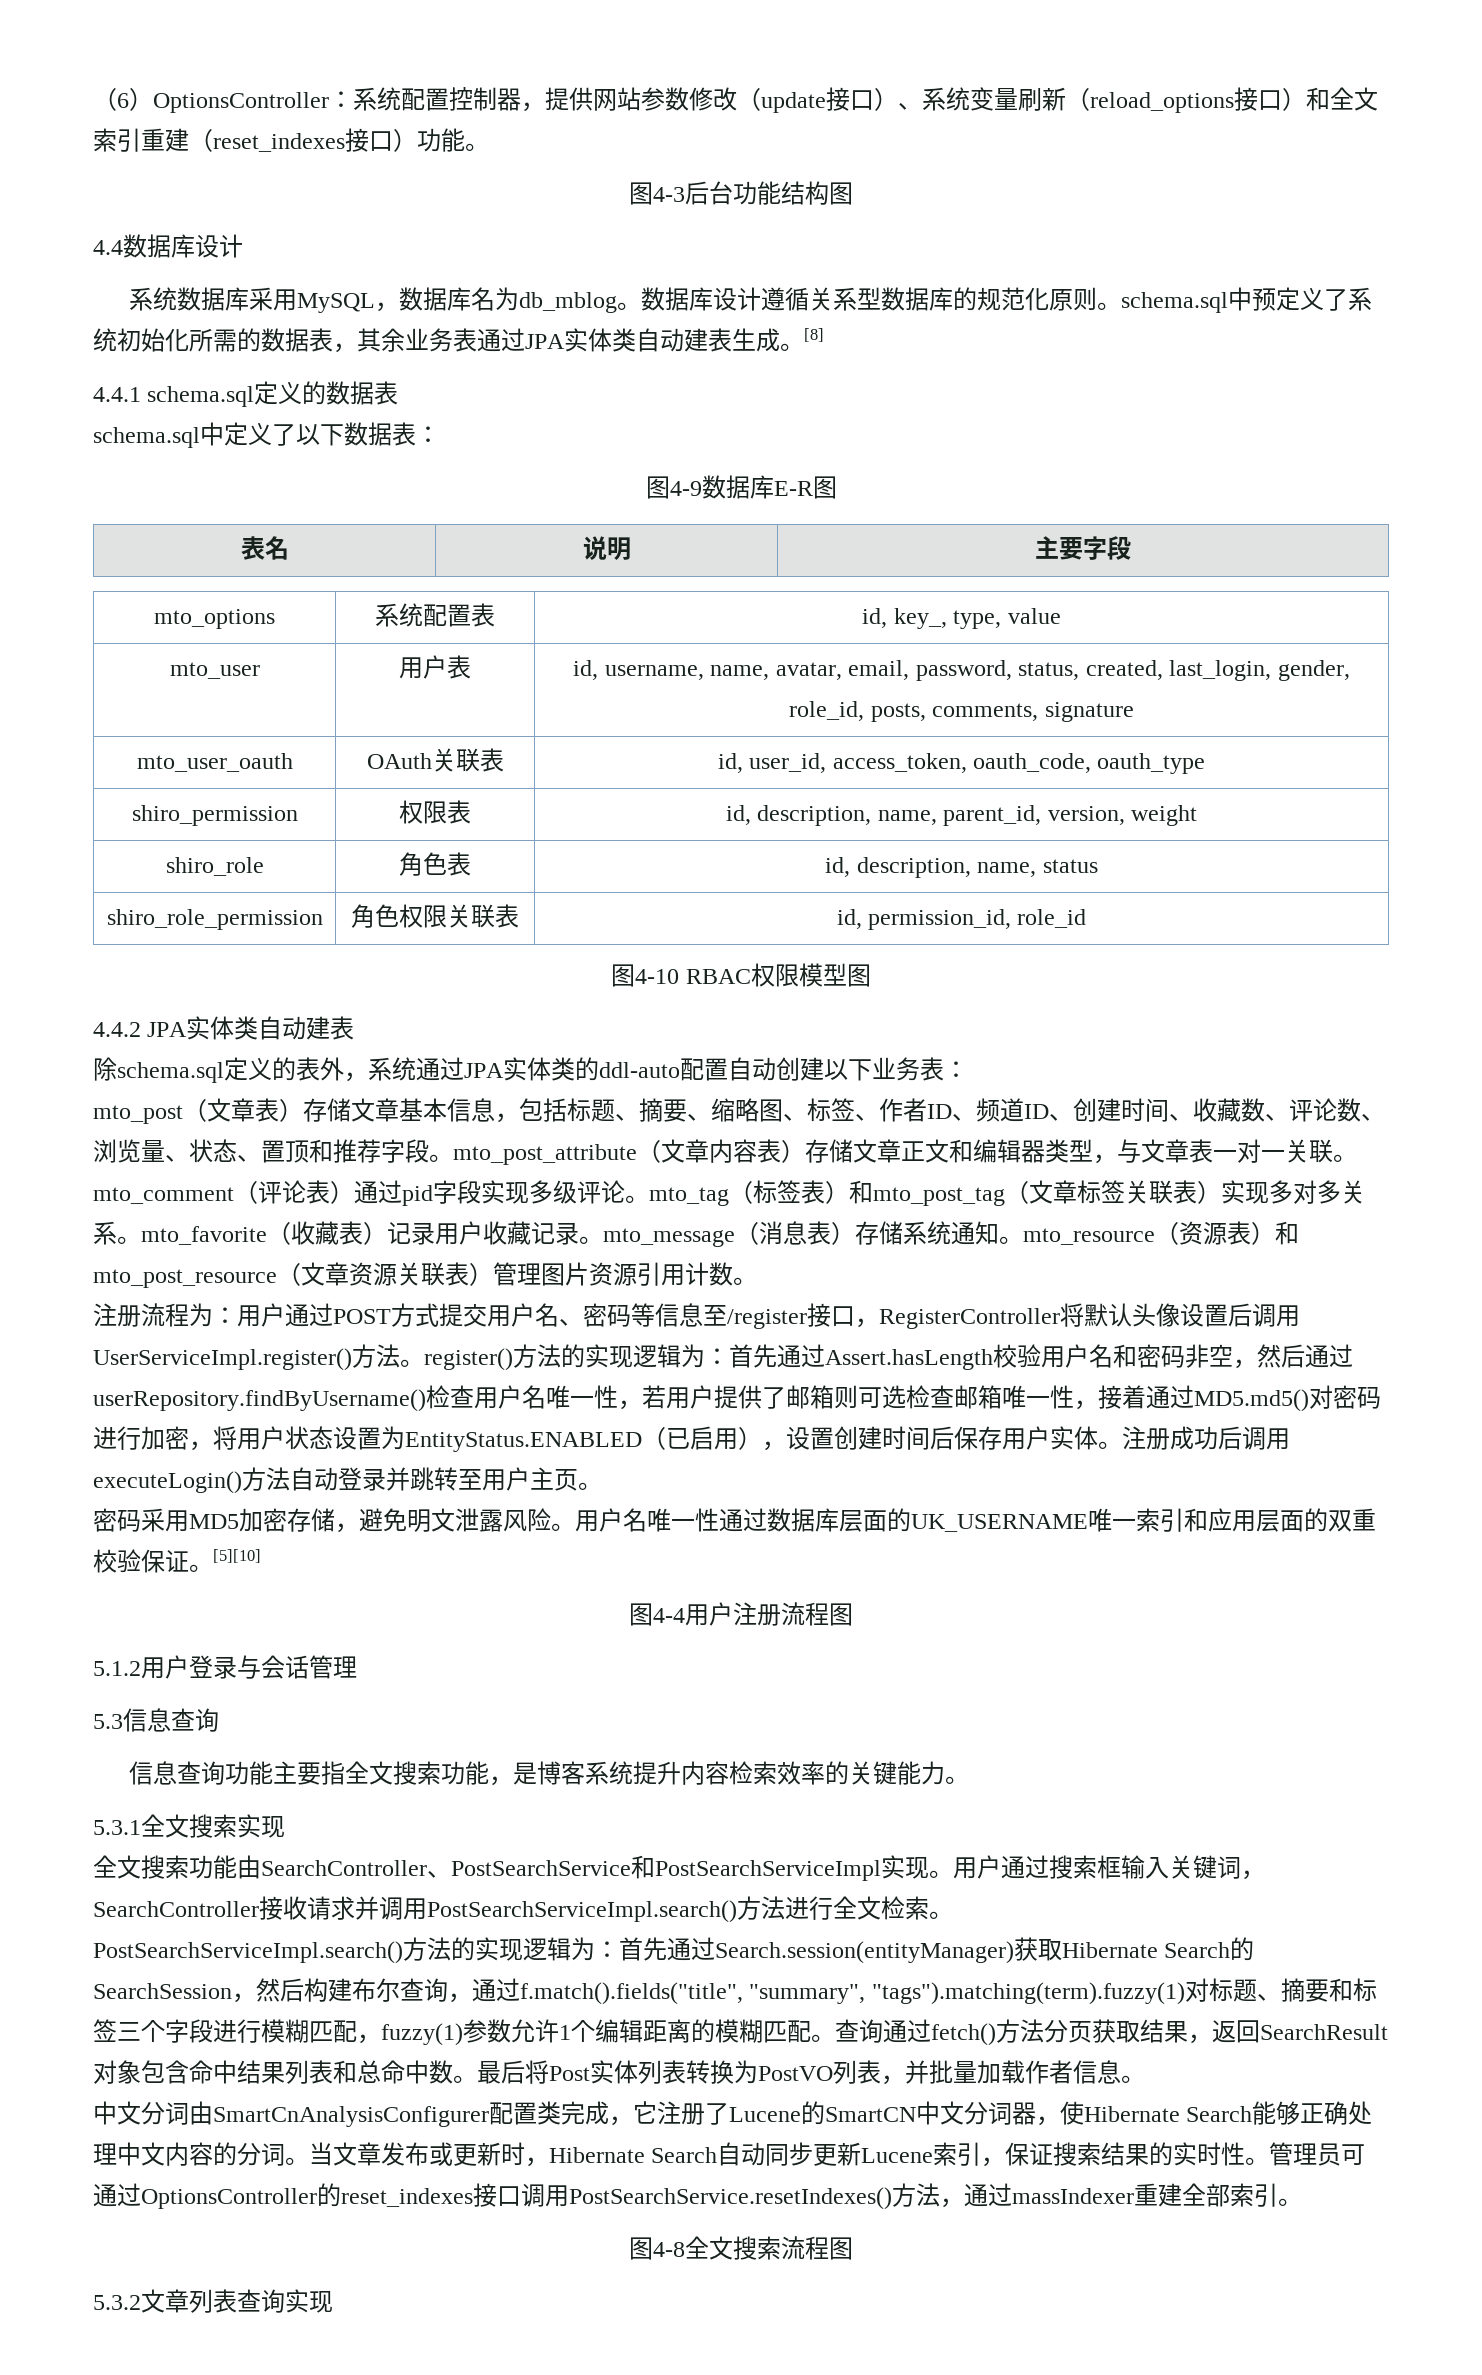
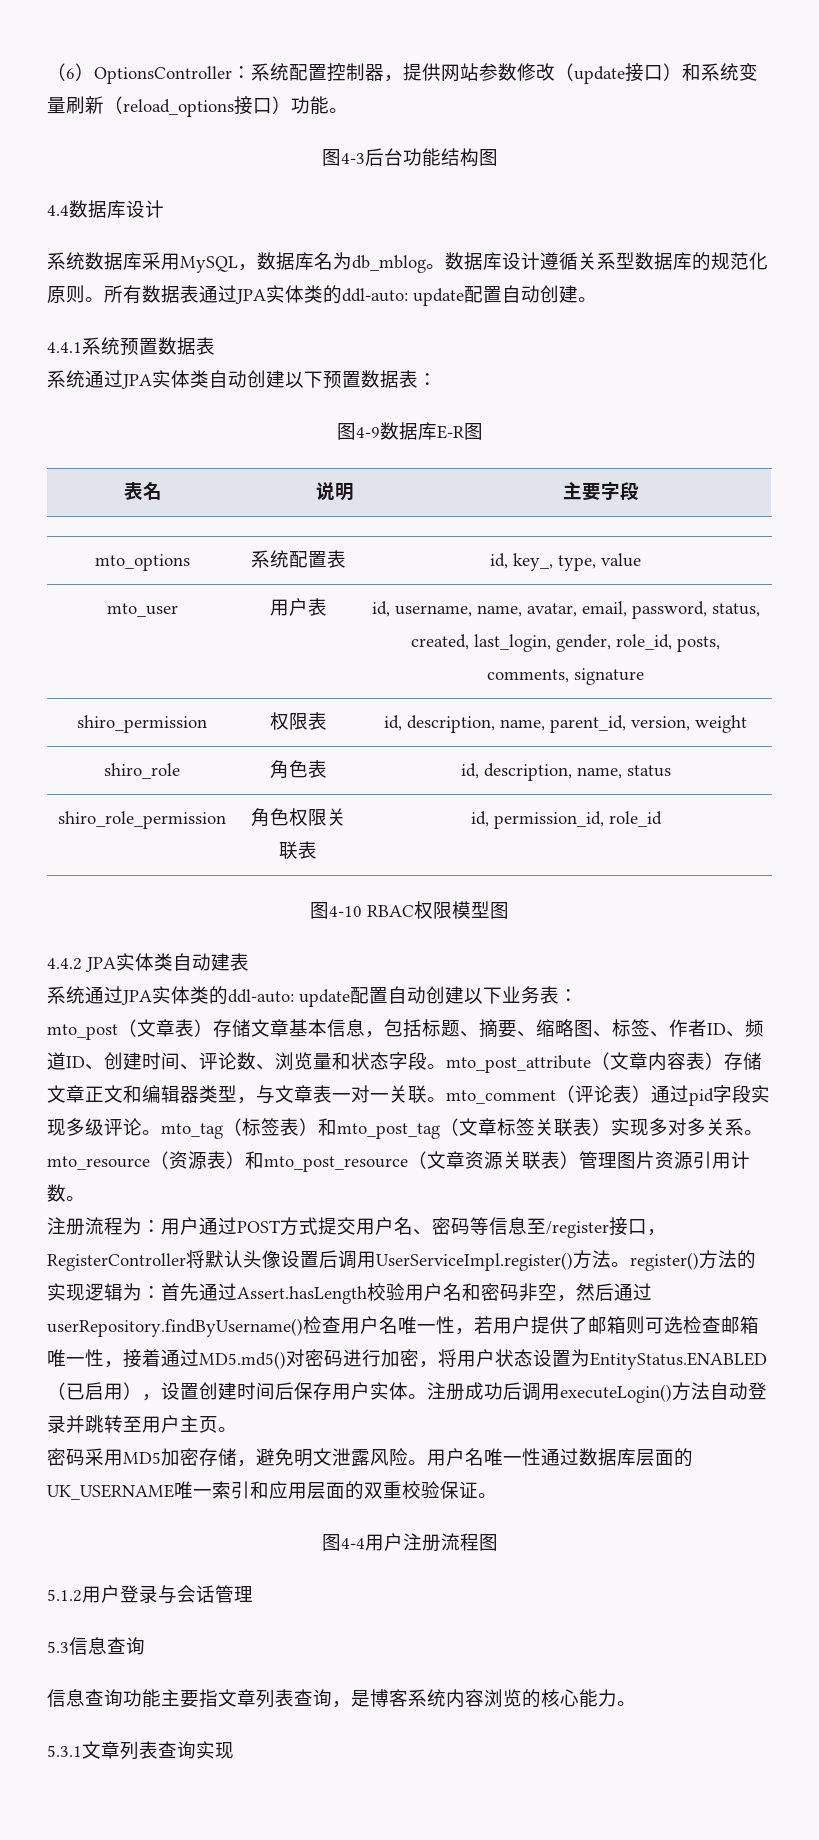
[898,103,922,110] 、 -> [682,63,701,81] 和
[1306,87,1378,111] [93,128,417,152] 和全文索引重建（reset_indexes接口） -> (291, 105) none
[1121,287,1373,313] [93,328,477,353] schema.sql中预定义了系统初始化所需的数据表，其余业务表 -> [104,285,597,306] [47,337,215,356] [47,370,85,388] 所有数据表通过JPA实体类的ddl-auto: update配置自动创建。 // 4.4.1系统预置数据表 // 系统
[684,328,804,352] [804,328,824,342] [93,381,399,407] [93,422,344,448] 建表生成。[8] // 4.4.1 schema.sql定义的数据表 // schema.sql中定义了以下 -> [247,370,361,389] 创建以下预置
[136,753,293,772] [366,748,504,772] [717,753,1206,774] // mto_user_oauth | OAuth关联表 | id, user_id, access_token, oauth_code, oauth_type -> (644, 676) none
[93,1057,368,1083] 除schema.sql定义的表外， -> (249, 962) none
[599,1062,680,1078] ddl-auto -> [228,989,350,1007] ddl-auto: update
[1193,1098,1289,1122] 收藏数、 -> (199, 1067) none
[165,1139,381,1163] 、状态、置顶和推荐 -> [332,1052,389,1070] 和状态
[141,1221,1023,1247] mto_favorite（收藏表）记录用户收藏记录。mto_message（消息表）存储系统通知。 -> (763, 1132) none
[213,1549,261,1563] [5][10] -> (497, 1495) none
[345,1761,970,1786] [93,1814,285,1838] [93,1855,1265,1881] [93,1896,953,1923] [93,1937,1255,1964] [93,1978,1377,2005] [93,2019,1388,2046] [93,2060,1145,2085] [93,2101,1373,2127] [93,2142,1366,2167] [93,2183,1302,2210] [629,2236,853,2260] [93,2295,141,2310] 全文搜索功能，是博客系统提升内容检索效率的关键能力。 // 5.3.1全文搜索实现 // 全文搜索功能由SearchController、PostSearchService和PostSearchServiceImpl实现。用户通过搜索框输入关键词，SearchController接收请求并调用PostSearchServiceImpl.search()方法进行全文检索。 // PostSearchServiceImpl.search()方法的实现逻辑为：首先通过Search.session(entityManager)获取Hibernate Search的SearchSession，然后构建布尔查询，通过f.match().fields("title", "summary", "tags").matching(term).fuzzy(1)对标题、摘要和标签三个字段进行模糊匹配，fuzzy(1)参数允许1个编辑距离的模糊匹配。查询通过fetch()方法分页获取结果，返回SearchResult对象包含命中结果列表和总命中数。最后将Post实体列表转换为PostVO列表，并批量加载作者信息。 // 中文分词由SmartCnAnalysisConfigurer配置类完成，它注册了Lucene的SmartCN中文分词器，使Hibernate Search能够正确处理中文内容的分词。当文章发布或更新时，Hibernate Search自动同步更新Lucene索引，保证搜索结果的实时性。管理员可通过OptionsController的reset_indexes接口调用PostSearchService.resetIndexes()方法，通过massIndexer重建全部索引。 // 图4-8全文搜索流程图 // 5.3.2 -> [218,1689,636,1708] [47,1745,82,1757] 文章列表查询，是博客系统内容浏览的核心能力。 // 5.3.1

